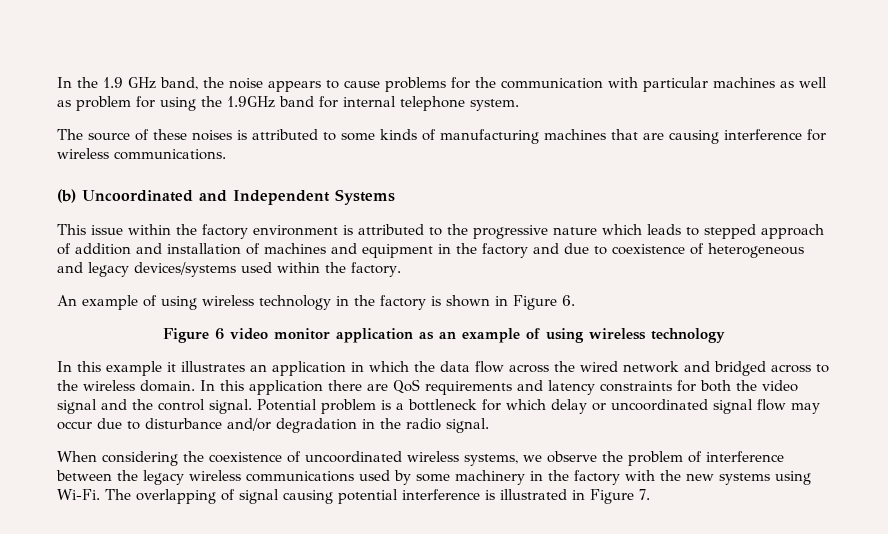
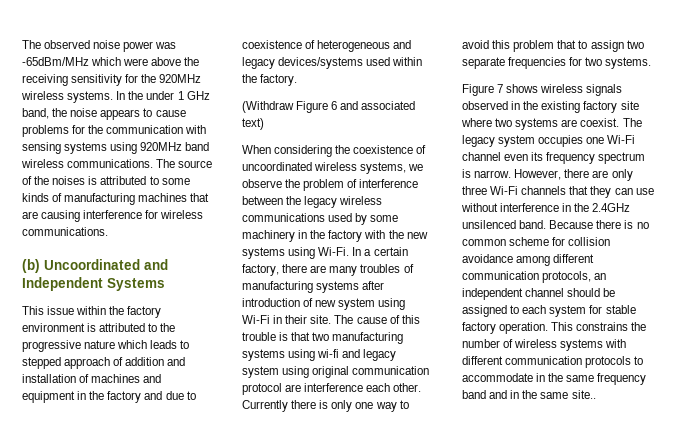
[57,77,123,88] In the 1.9 -> [22,40,177,52] [22,57,200,66] [22,74,202,86] [21,91,184,103] The observed noise power was -65dBm/MHz which were above the receiving sensitivity for the 920MHz wireless systems. In the under 1
[643,77,827,92] [57,96,519,111] particular machines as well as problem for using the 1.9GHz band for internal telephone system. // -> [22,142,210,154] [21,159,154,168] sensing systems using 920MHz band wireless communications.
[153,129,187,140] these -> [34,176,50,185] the
[57,295,575,310] [163,328,725,343] [57,361,829,376] [57,379,798,395] [57,399,820,414] [57,418,489,433] An example of using wireless technology in the factory is shown in Figure 6. // Figure 6 video monitor application as an example of using wireless technology // In this example it illustrates an application in which the data flow across the wired network and bridged across to the wireless domain. In this application there are QoS requirements and latency constraints for both the video signal and the control signal. Potential problem is a bottleneck for which delay or uncoordinated signal flow may occur due to disturbance and/or degradation in the radio signal. -> [242,101,416,113] [242,118,264,130] (Withdraw Figure 6 and associated text)
[105,489,650,504] The overlapping of signal causing potential interference is illustrated in Figure 7. -> [352,247,408,256] [242,264,414,276] [242,281,385,293] [242,298,406,310] [242,315,420,324] [242,332,404,344] [242,349,397,361] [242,366,430,378] [242,383,422,395] [242,400,409,412] [462,40,644,52] [462,57,652,69] [462,84,623,96] [462,101,639,113] [461,118,642,130] [462,135,636,147] [462,152,646,164] [462,169,633,181] [462,186,654,198] [461,203,631,212] [462,220,649,229] [462,237,611,246] [462,254,595,266] [462,271,607,283] [462,288,616,300] [462,305,636,317] [462,322,647,334] [462,339,627,351] [462,356,644,368] [462,373,647,385] [462,390,596,399] In a certain factory, there are many troubles of manufacturing systems after introduction of new system using Wi-Fi in their site. The cause of this trouble is that two manufacturing systems using wi-fi and legacy system using original communication protocol are interference each other. Currently there is only one way to avoid this problem that to assign two separate frequencies for two systems. // Figure 7 shows wireless signals observed in the existing factory site where two systems are coexist. The legacy system occupies one Wi-Fi channel even its frequency spectrum is narrow. However, there are only three Wi-Fi channels that they can use without interference in the 2.4GHz unsilenced band. Because there is no common scheme for collision avoidance among different communication protocols, an independent channel should be assigned to each system for stable factory operation. This constrains the number of wireless systems with different communication protocols to accommodate in the same frequency band and in the same site..

